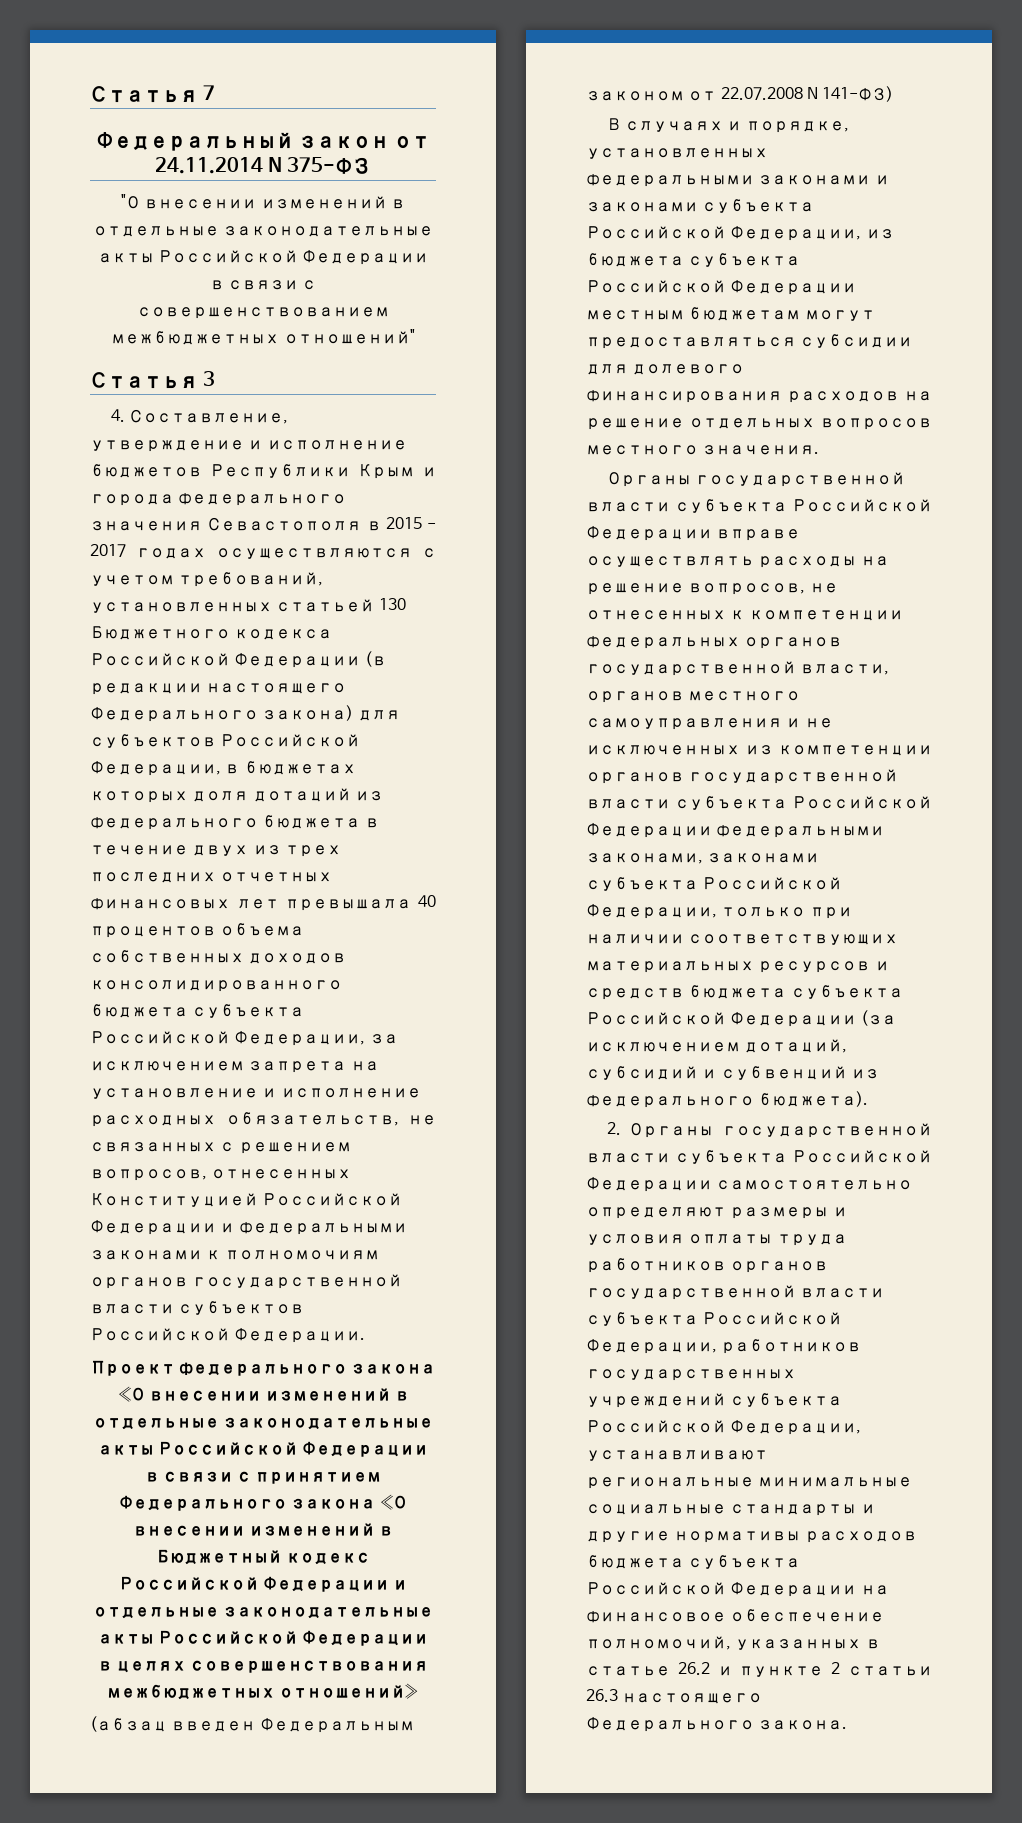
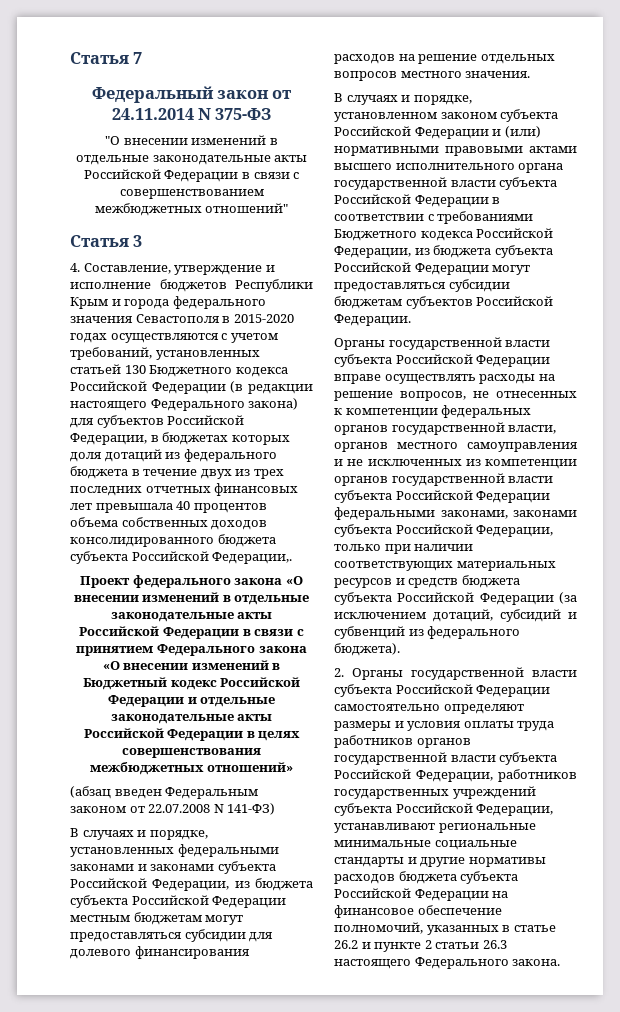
[385,517,436,529] [90,544,126,557] 2015 - 2017 -> [233,314,294,323] 2015-2020
[234,1031,398,1046] [90,1061,379,1073] [90,1088,421,1099] [90,1112,436,1127] [90,1142,351,1154] [90,1169,352,1181] [90,1193,403,1207] [90,1220,407,1235] [90,1250,379,1260] [90,1274,403,1289] [90,1301,305,1315] [90,1328,366,1343] Федерации, за исключением запрета на установление и исполнение расходных обязательств, не связанных с решением вопросов, отнесенных Конституцией Российской Федерации и федеральными законами к полномочиям органов государственной власти субъектов Российской Федерации. -> [212,552,293,564] Федерации,.
(820, 450) none -> [334,93,472,105] [334,109,559,122] [334,126,541,139] [334,146,577,156] [334,163,564,173] [334,177,558,190] [334,194,501,207] [334,211,534,224] [334,228,554,241] [334,245,553,258] [334,262,531,275] [334,279,510,292] [334,296,554,309] [334,314,411,326] // В случаях и порядке, установленном законом субъекта Российской Федерации и (или) нормативными правовыми актами высшего исполнительного органа государственной власти субъекта Российской Федерации в соответствии с требованиями Бюджетного кодекса Российской Федерации, из бюджета субъекта Российской Федерации могут предоставляться субсидии бюджетам субъектов Российской Федерации.

